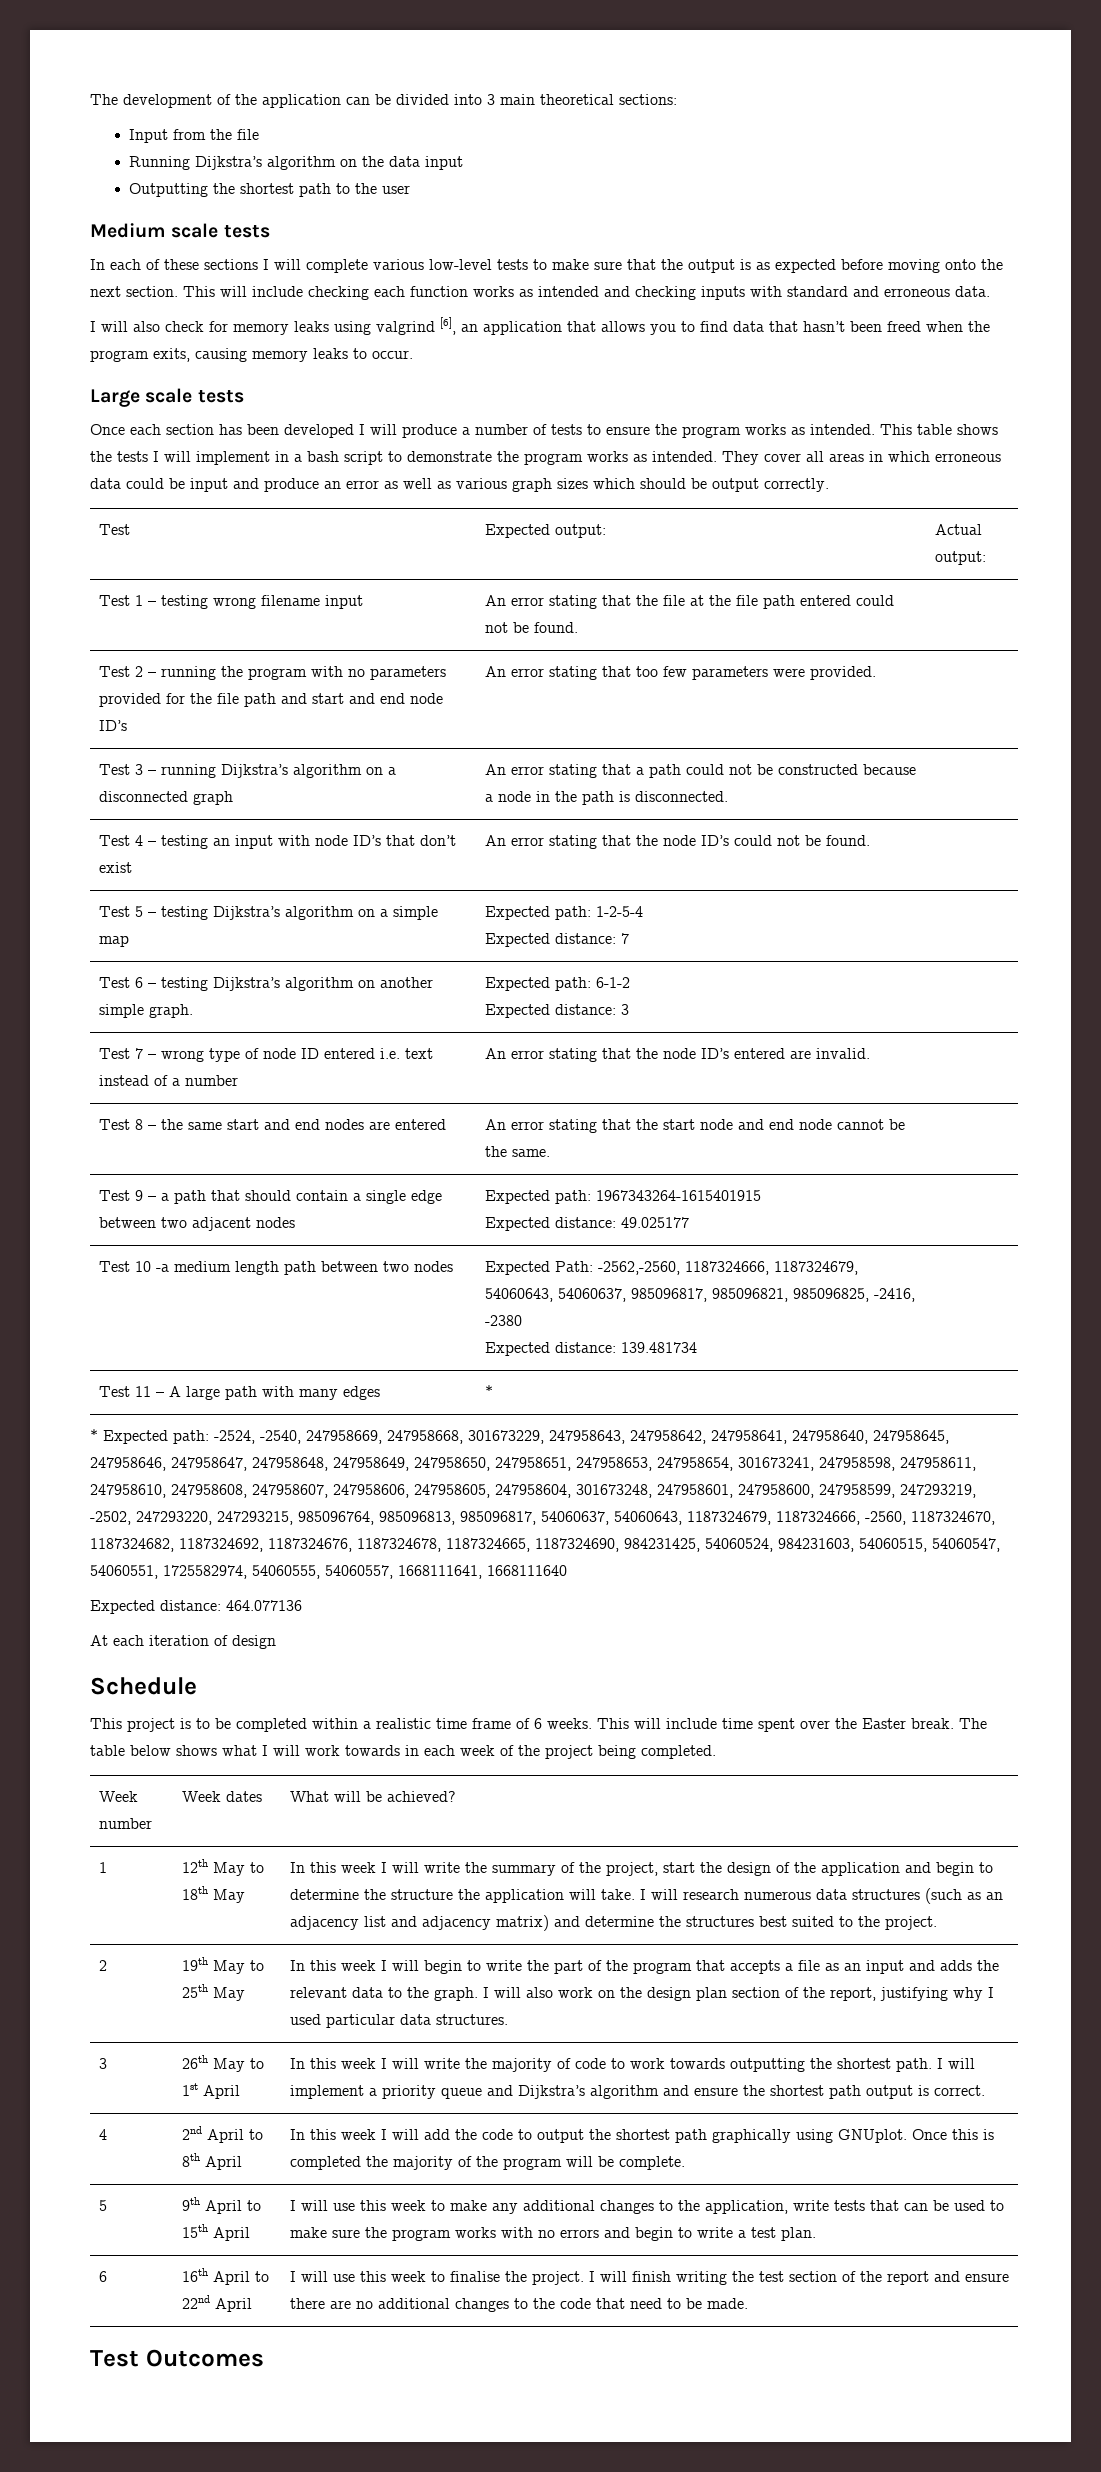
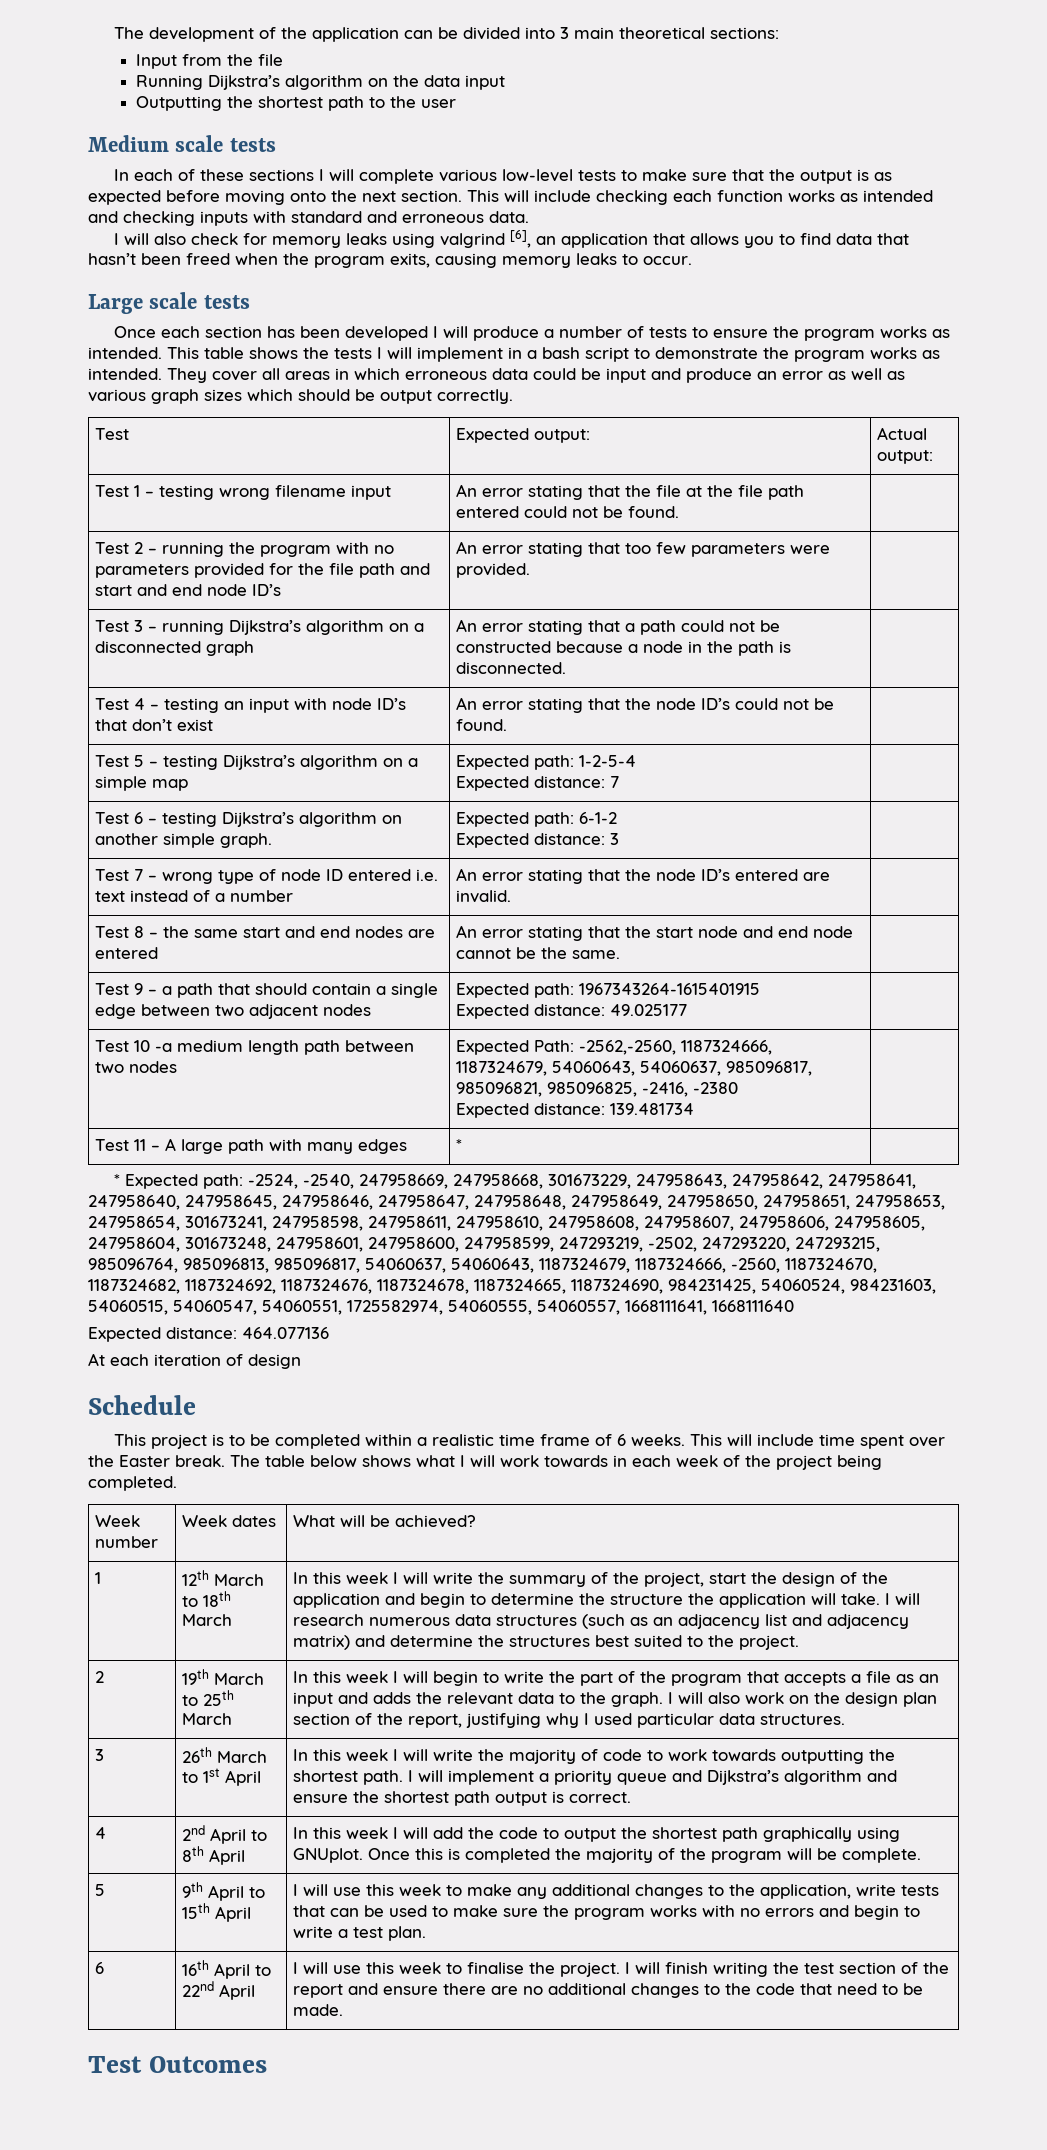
[212,1862,245,1876] May -> [214,1574,265,1586] March
[212,1889,245,1903] May -> [182,1614,233,1626] March
[212,1960,245,1974] May -> [214,1673,265,1685] March
[212,1987,245,2001] May -> [182,1713,233,1725] March
[212,2058,245,2072] May -> [217,1751,268,1763] March

